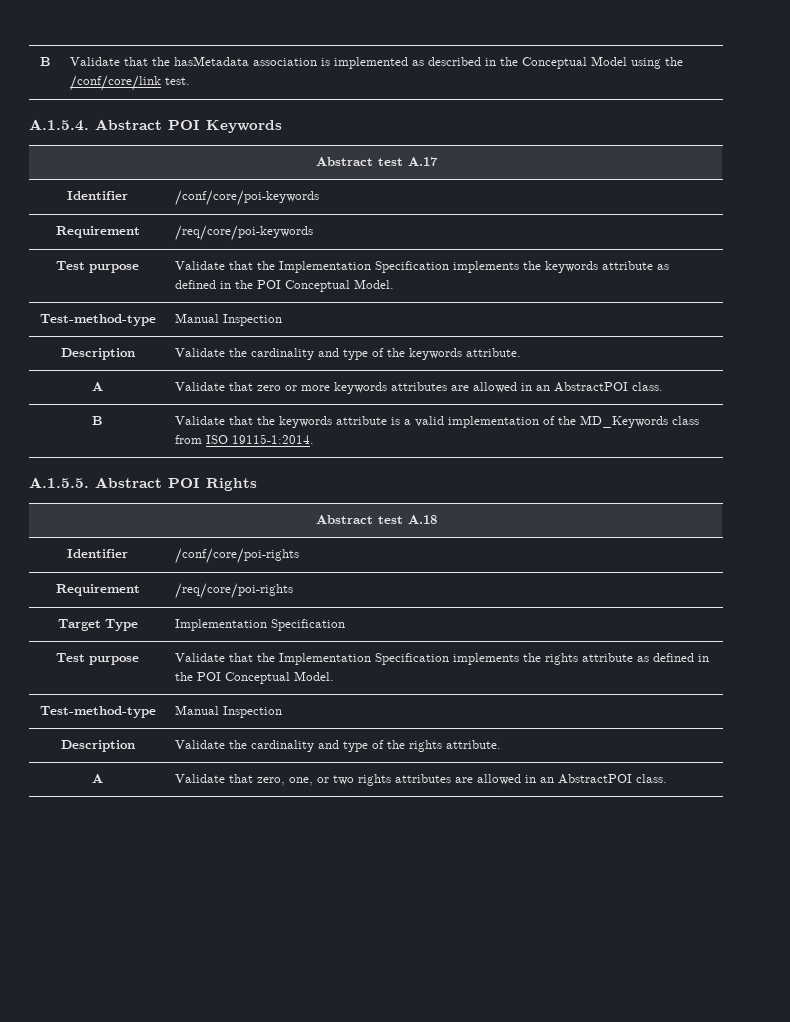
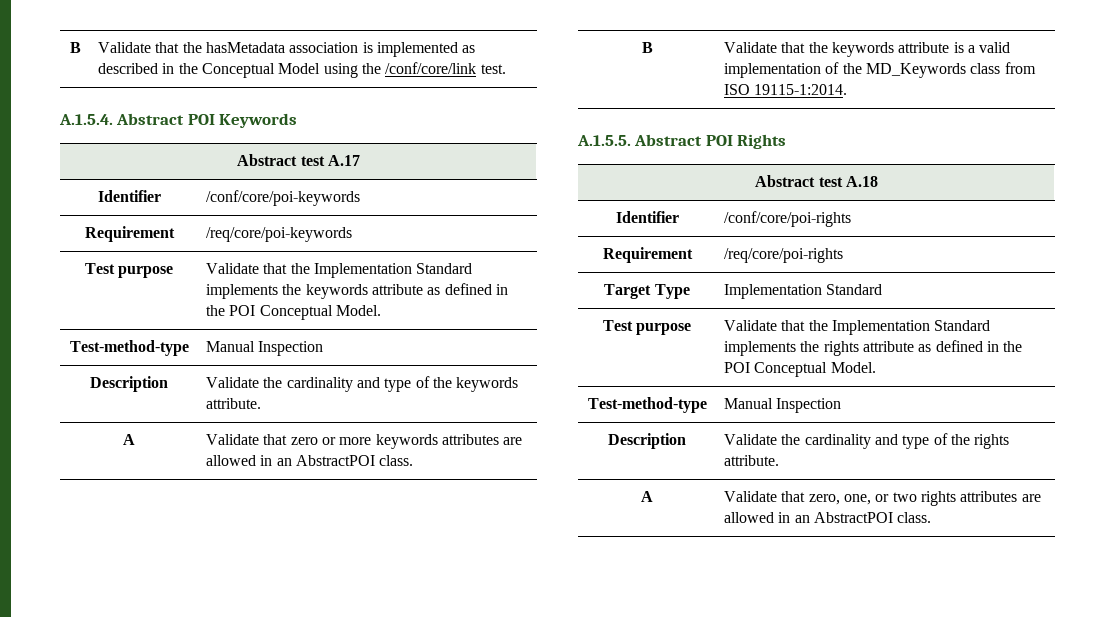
[374,261,449,273] Specification -> [416,263,473,274] Standard
[270,619,345,631] [56,653,139,665] [174,653,449,665] Specification // Test purpose | Validate that the Implementation Specification -> [826,284,883,295] [602,320,692,335] [723,320,991,335] Standard // Test purpose | Validate that the Implementation Standard

